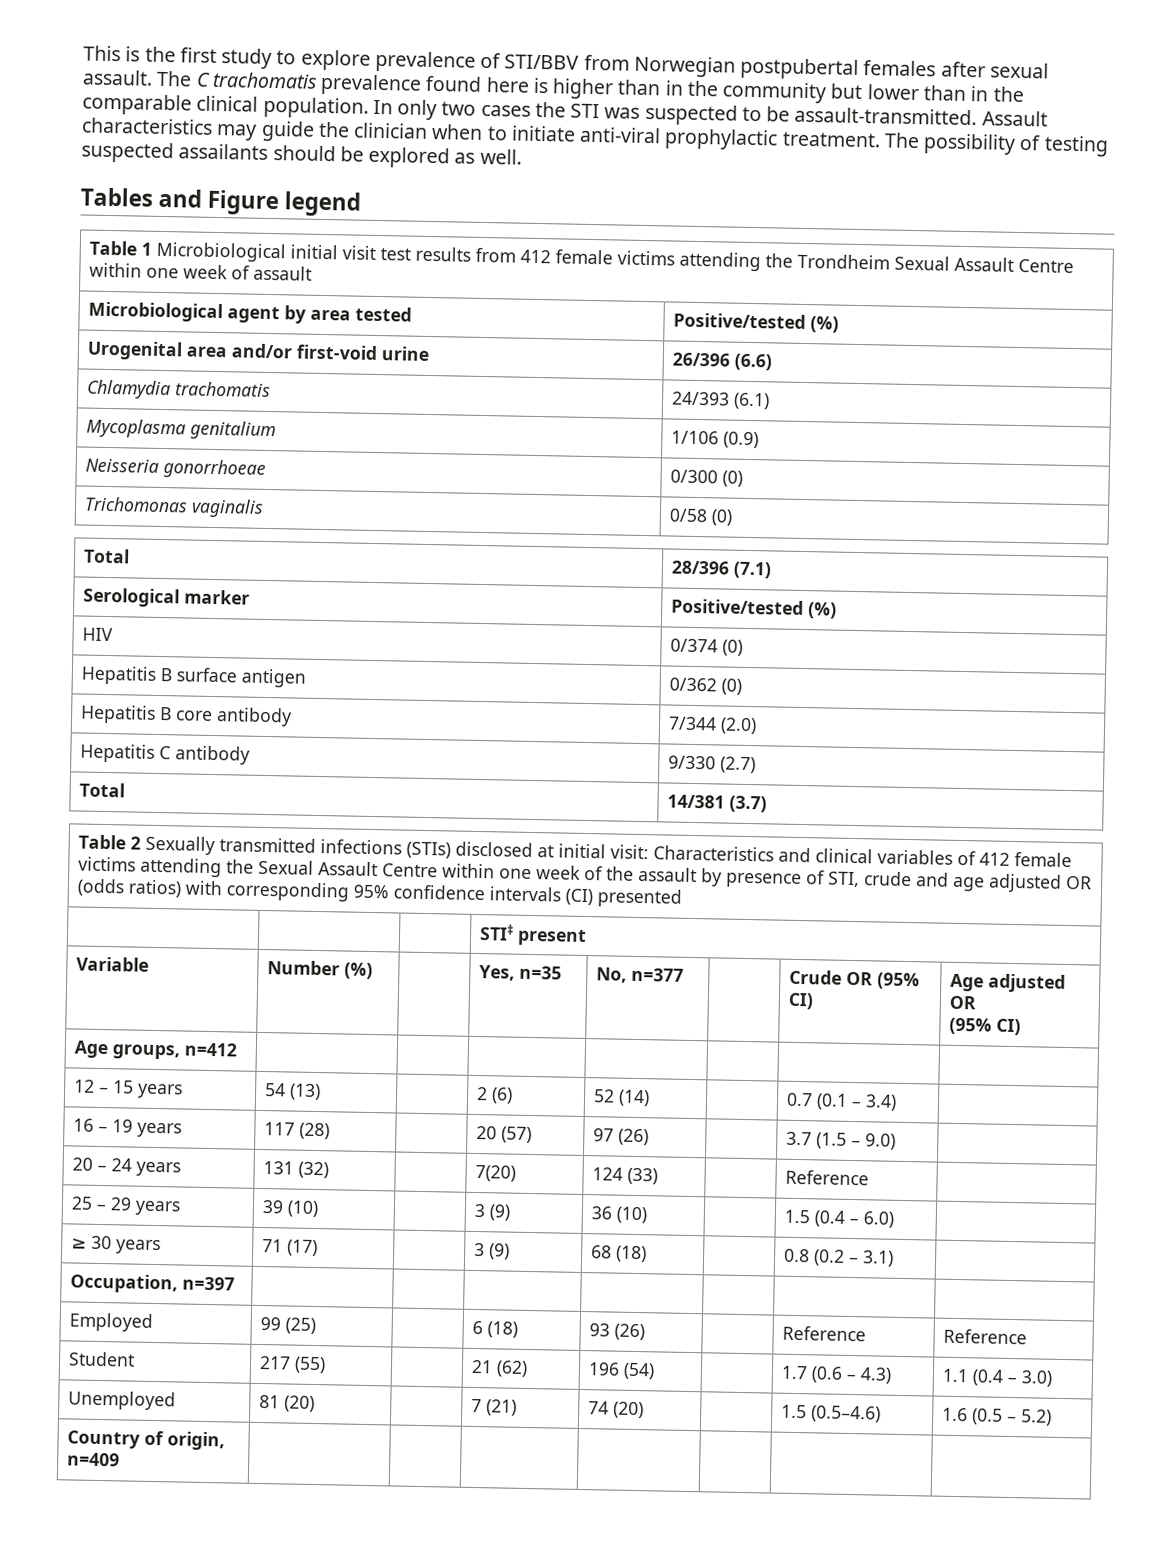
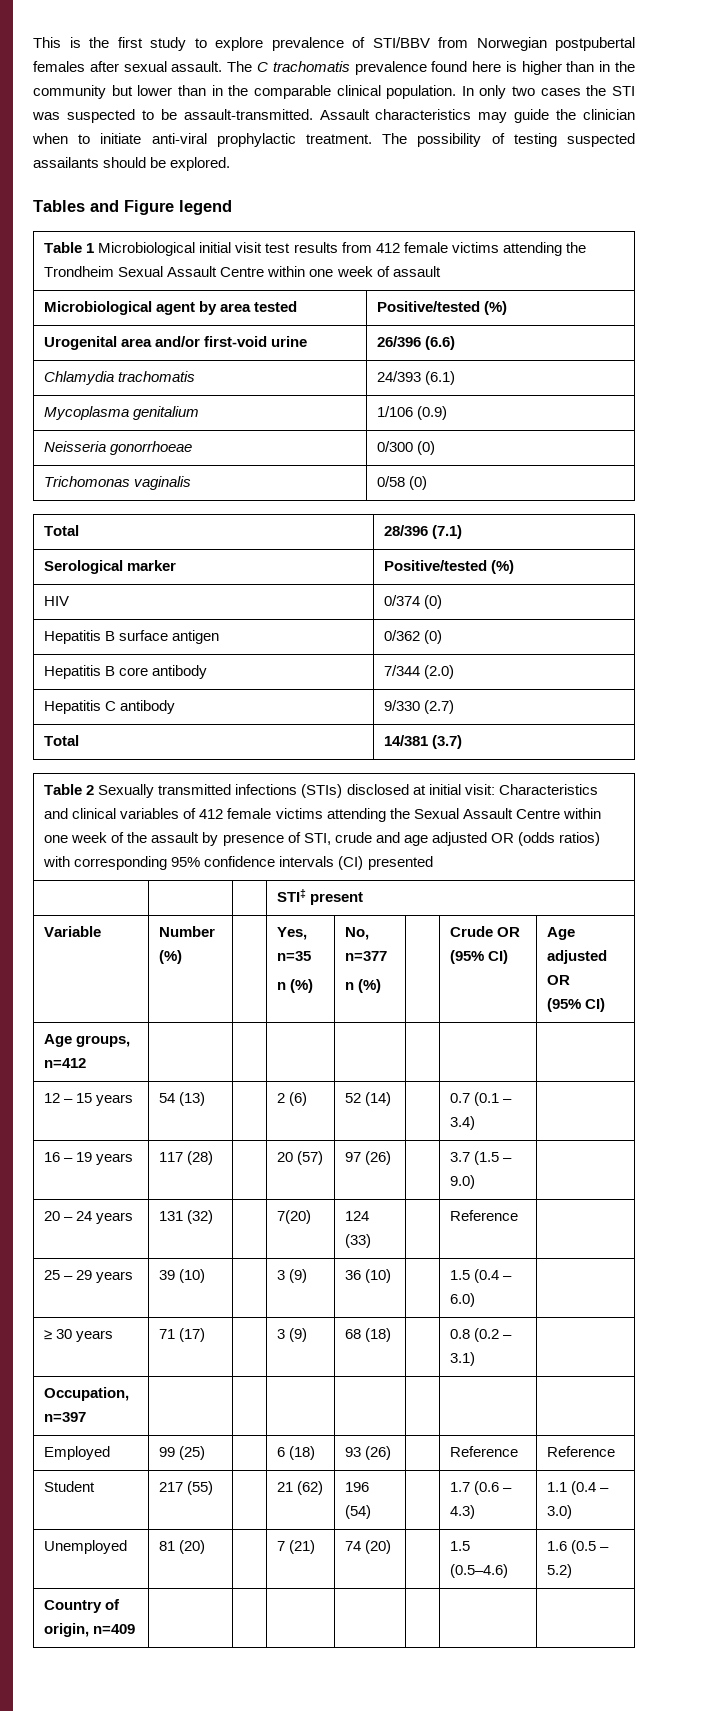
[368,146,522,169] explored as well. -> [170,157,231,171] explored.
(563, 972) none -> [277,979,314,993] // n (%)
(685, 974) none -> [345,979,382,993] // n (%)

